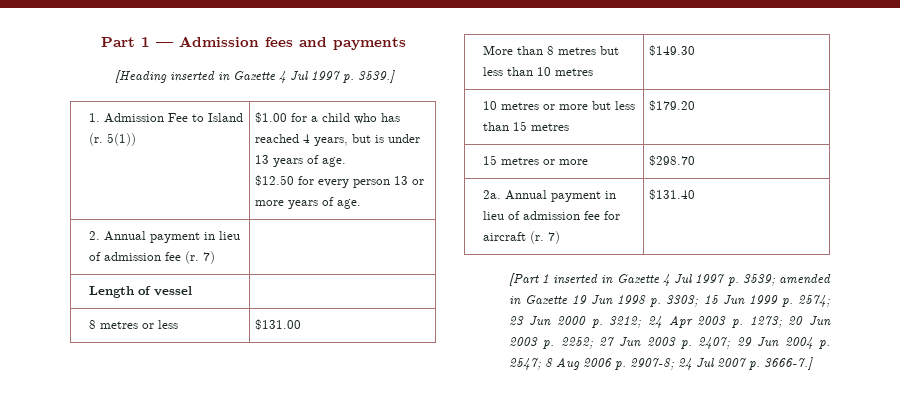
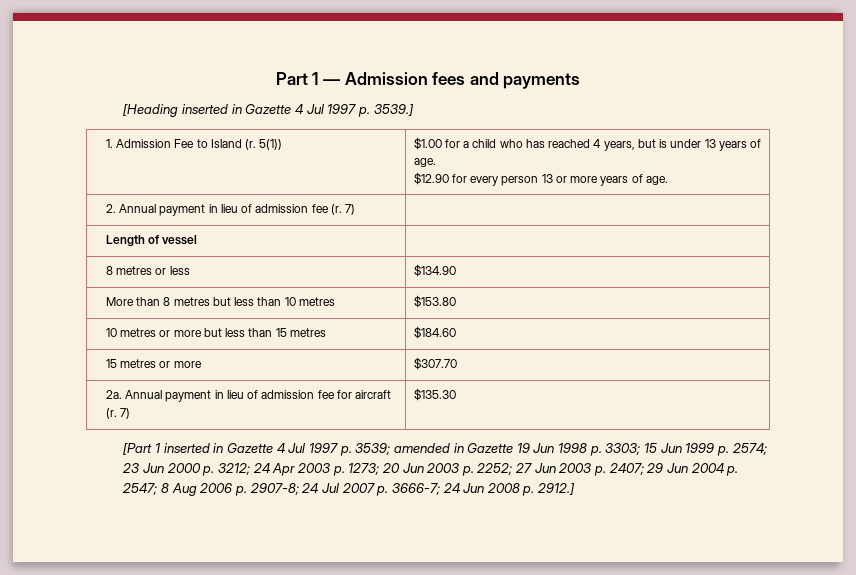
[254,175,294,186] $12.50 -> [413,172,449,185] $12.90
[254,319,301,330] $131.00 -> [413,264,456,277] $134.90
[648,45,695,56] $149.30 -> [413,295,456,308] $153.80
[648,100,695,111] $179.20 -> [413,326,456,339] $184.60
[648,155,695,166] $298.70 -> [413,357,457,370] $307.70
[648,189,695,200] $131.40 -> [413,388,456,401] $135.30
[763,357,813,370] 3666-7.] -> [391,483,576,496] 3666-7; 24 Jun 2008 p. 2912.]

